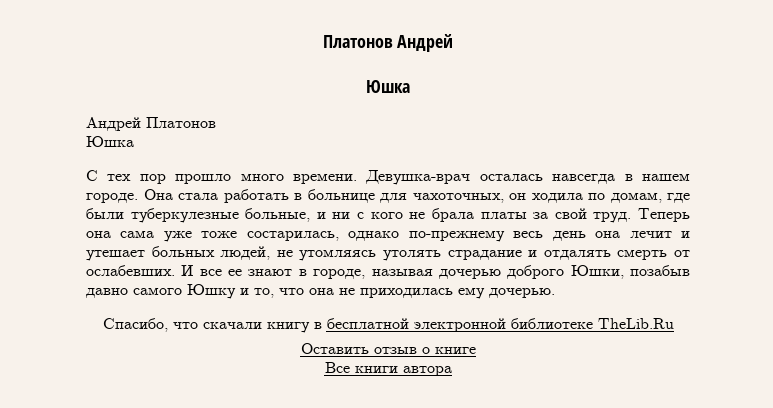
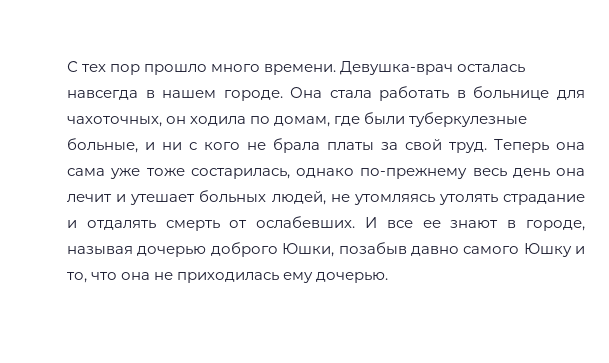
[322,34,454,52] [366,80,410,93] [86,117,216,131] [86,136,134,147] Платонов Андрей // Юшка // Андрей Платонов // Юшка // -> (67, 66) none
[102,318,674,333] [300,343,476,354] [324,362,452,376] // Спасибо, что скачали книгу в бесплатной электронной библиотеке TheLib.Ru // Оставить отзыв о книге // Все книги автора -> (389, 277) none

